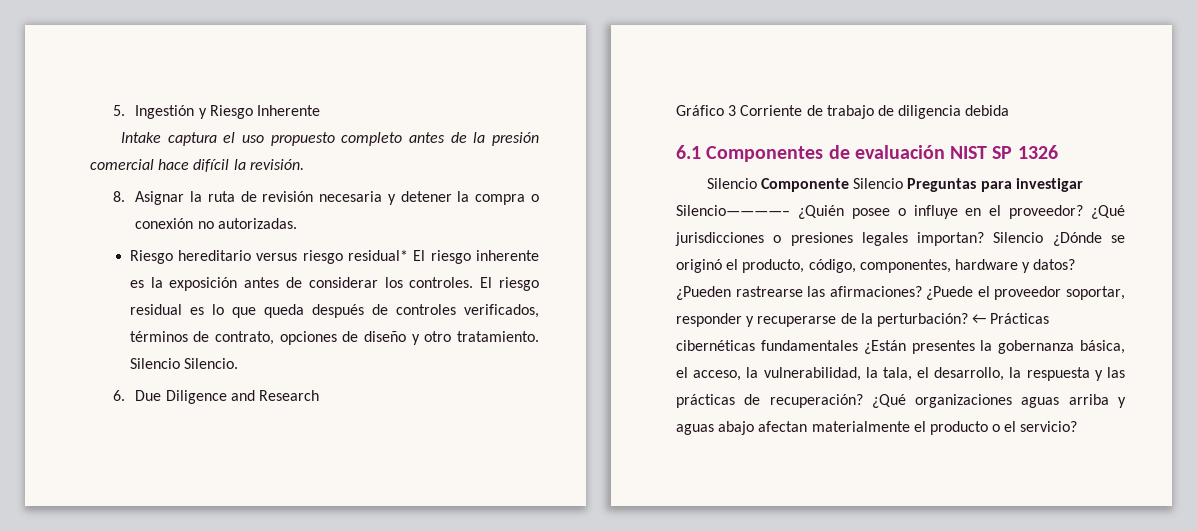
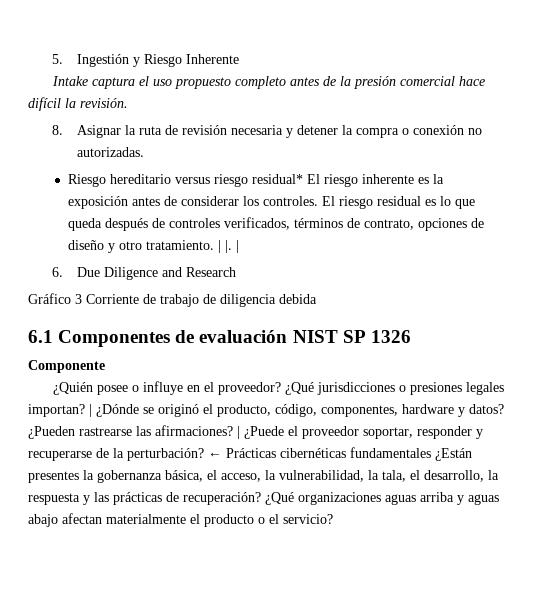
[129,358,238,369] Silencio Silencio. -> [217,240,239,253] | |. |
[706,178,757,189] Silencio -> (411, 336) none
[853,178,1083,192] [676,205,790,216] Silencio Preguntas para investigar Silencio————– -> (105, 366) //
[993,232,1044,243] Silencio -> [89,404,92,417] |
(922, 291) none -> [237,426,240,439] |

